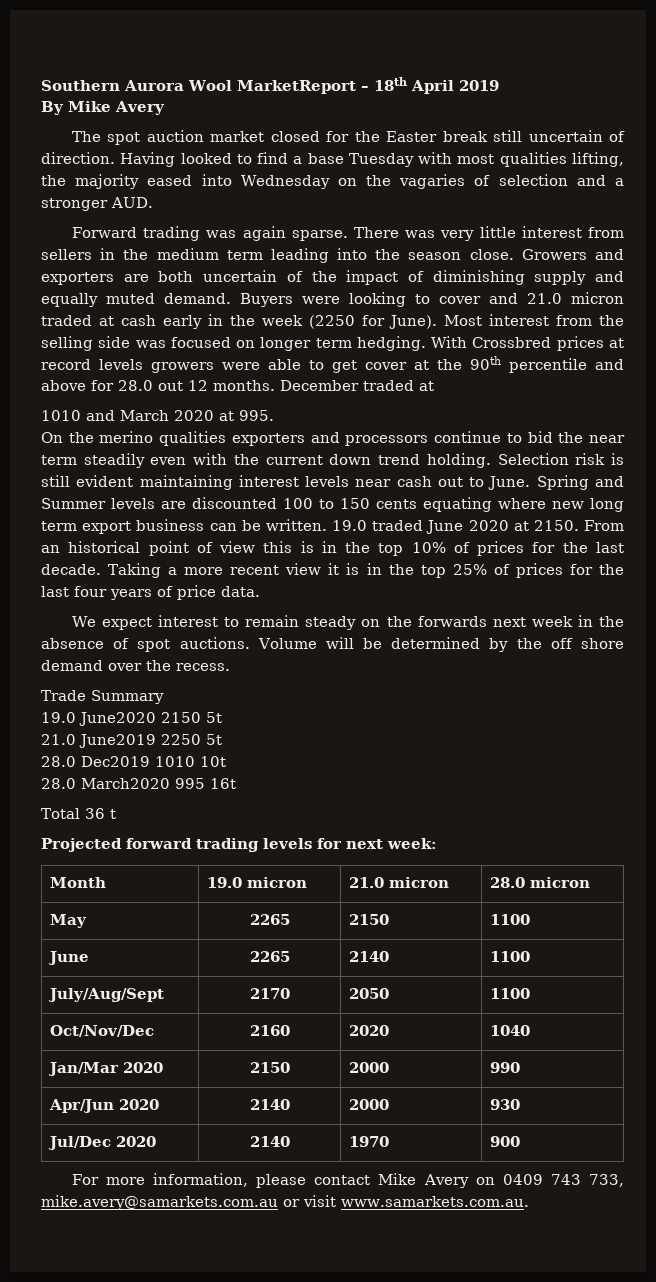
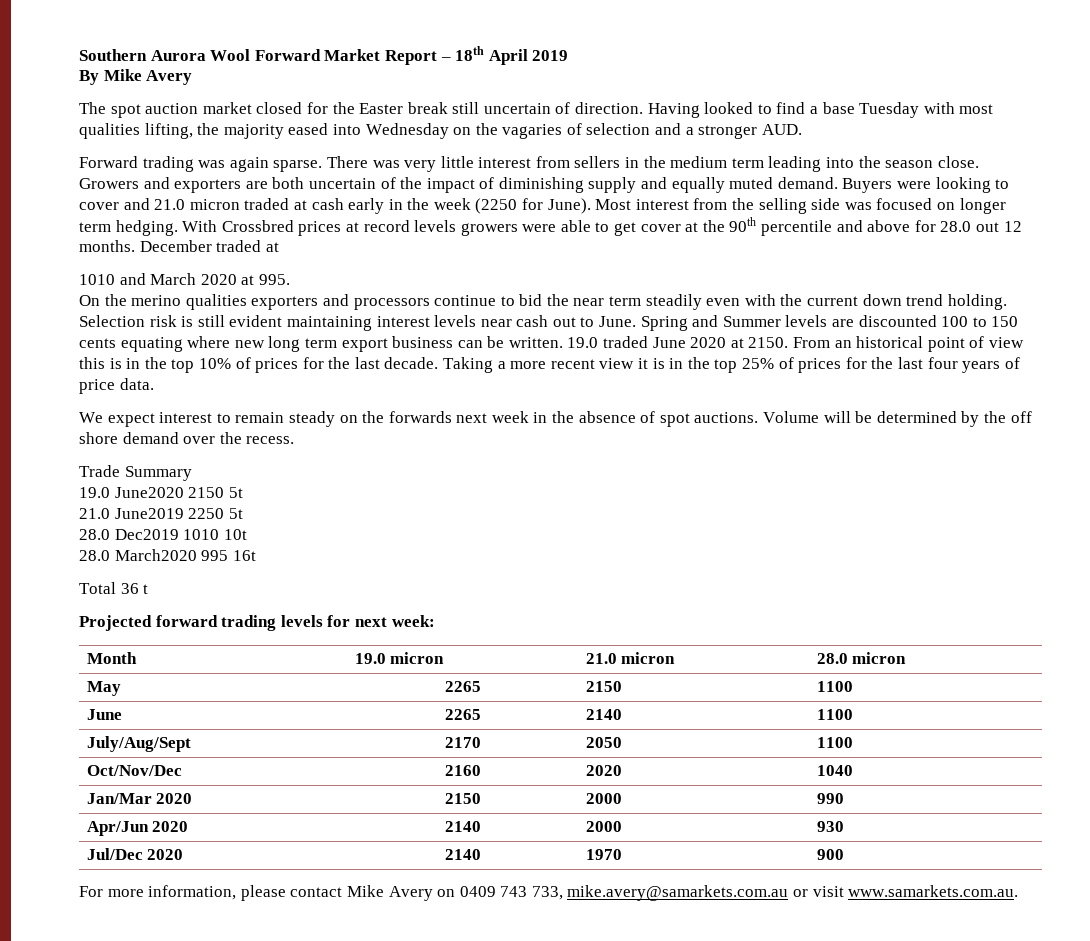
[236,80,356,94] MarketReport -> [254,49,437,65] Forward Market Report

